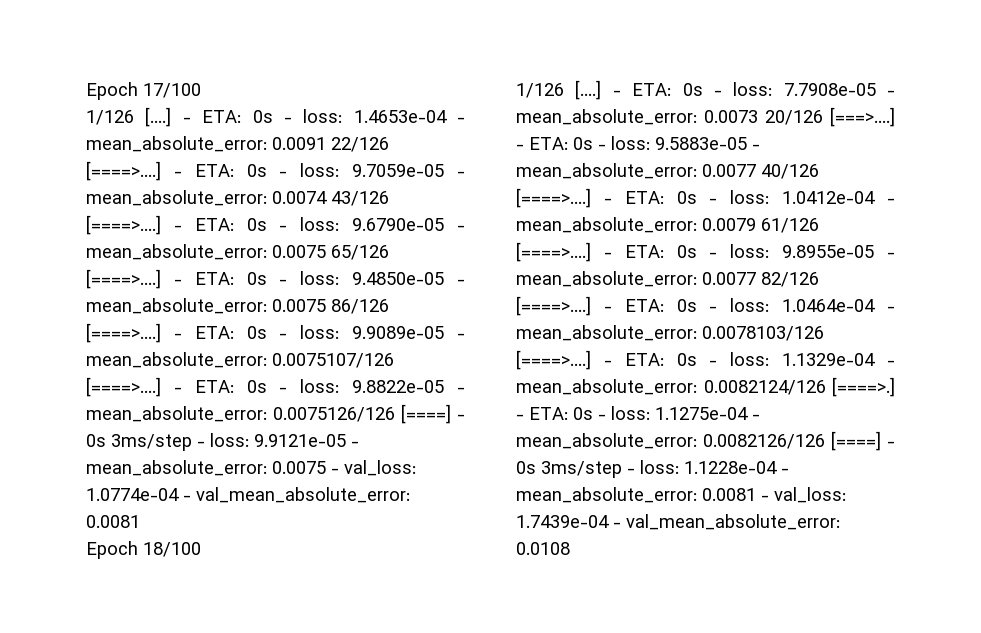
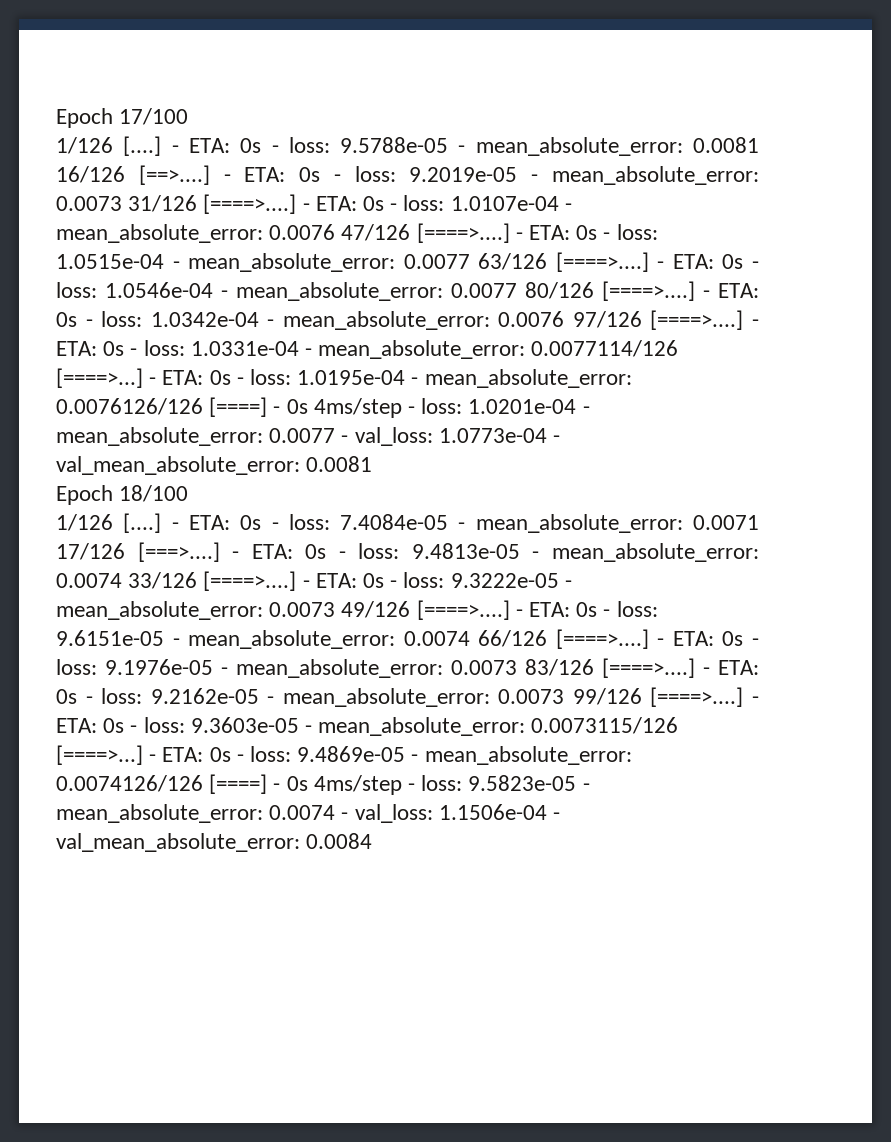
[353,110,465,123] [86,136,389,152] [86,161,465,181] [86,190,389,206] [86,215,465,235] [86,244,389,260] [86,269,465,289] [86,298,389,314] [86,323,465,343] [86,352,394,368] [86,377,465,397] [86,404,465,424] [86,433,359,451] [86,460,416,476] [86,488,179,501] 1.4653e-04 - mean_absolute_error: 0.0091 22/126 [====>....] - ETA: 0s - loss: 9.7059e-05 - mean_absolute_error: 0.0074 43/126 [====>....] - ETA: 0s - loss: 9.6790e-05 - mean_absolute_error: 0.0075 65/126 [====>....] - ETA: 0s - loss: 9.4850e-05 - mean_absolute_error: 0.0075 86/126 [====>....] - ETA: 0s - loss: 9.9089e-05 - mean_absolute_error: 0.0075107/126 [====>....] - ETA: 0s - loss: 9.8822e-05 - mean_absolute_error: 0.0075126/126 [====] - 0s 3ms/step - loss: 9.9121e-05 - mean_absolute_error: 0.0075 - val_loss: 1.0774e-04 -> [340,137,759,156] [56,165,759,185] [56,194,572,214] [56,223,658,243] [56,252,759,272] [56,281,759,301] [56,310,759,330] [56,340,679,359] [56,368,632,388] [56,397,590,418] [56,427,547,446] 9.5788e-05 - mean_absolute_error: 0.0081 16/126 [==>....] - ETA: 0s - loss: 9.2019e-05 - mean_absolute_error: 0.0073 31/126 [====>....] - ETA: 0s - loss: 1.0107e-04 - mean_absolute_error: 0.0076 47/126 [====>....] - ETA: 0s - loss: 1.0515e-04 - mean_absolute_error: 0.0077 63/126 [====>....] - ETA: 0s - loss: 1.0546e-04 - mean_absolute_error: 0.0077 80/126 [====>....] - ETA: 0s - loss: 1.0342e-04 - mean_absolute_error: 0.0076 97/126 [====>....] - ETA: 0s - loss: 1.0331e-04 - mean_absolute_error: 0.0077114/126 [====>...] - ETA: 0s - loss: 1.0195e-04 - mean_absolute_error: 0.0076126/126 [====] - 0s 4ms/step - loss: 1.0201e-04 - mean_absolute_error: 0.0077 - val_loss: 1.0773e-04
[783,83,895,96] [516,109,823,125] 7.7908e-05 - mean_absolute_error: 0.0073 20/126 -> [340,514,759,533] [56,543,125,560] 7.4084e-05 - mean_absolute_error: 0.0071 17/126
[655,137,760,150] [516,163,819,179] [516,188,895,208] [516,217,819,233] [516,242,895,262] [516,271,819,287] [516,296,895,316] [516,325,824,341] [516,350,895,370] [516,377,895,397] [516,406,760,420] [516,431,895,451] [516,460,789,478] [516,487,846,503] [516,514,840,530] [516,542,570,555] 9.5883e-05 - mean_absolute_error: 0.0077 40/126 [====>....] - ETA: 0s - loss: 1.0412e-04 - mean_absolute_error: 0.0079 61/126 [====>....] - ETA: 0s - loss: 9.8955e-05 - mean_absolute_error: 0.0077 82/126 [====>....] - ETA: 0s - loss: 1.0464e-04 - mean_absolute_error: 0.0078103/126 [====>....] - ETA: 0s - loss: 1.1329e-04 - mean_absolute_error: 0.0082124/126 [====>.] - ETA: 0s - loss: 1.1275e-04 - mean_absolute_error: 0.0082126/126 [====] - 0s 3ms/step - loss: 1.1228e-04 - mean_absolute_error: 0.0081 - val_loss: 1.7439e-04 - val_mean_absolute_error: 0.0108 -> [411,543,759,562] [56,571,572,591] [56,600,658,620] [56,629,759,649] [56,658,759,678] [56,687,759,707] [56,717,679,736] [56,745,632,765] [56,774,590,795] [56,804,561,823] [56,833,373,852] 9.4813e-05 - mean_absolute_error: 0.0074 33/126 [====>....] - ETA: 0s - loss: 9.3222e-05 - mean_absolute_error: 0.0073 49/126 [====>....] - ETA: 0s - loss: 9.6151e-05 - mean_absolute_error: 0.0074 66/126 [====>....] - ETA: 0s - loss: 9.1976e-05 - mean_absolute_error: 0.0073 83/126 [====>....] - ETA: 0s - loss: 9.2162e-05 - mean_absolute_error: 0.0073 99/126 [====>....] - ETA: 0s - loss: 9.3603e-05 - mean_absolute_error: 0.0073115/126 [====>...] - ETA: 0s - loss: 9.4869e-05 - mean_absolute_error: 0.0074126/126 [====] - 0s 4ms/step - loss: 9.5823e-05 - mean_absolute_error: 0.0074 - val_loss: 1.1506e-04 - val_mean_absolute_error: 0.0084

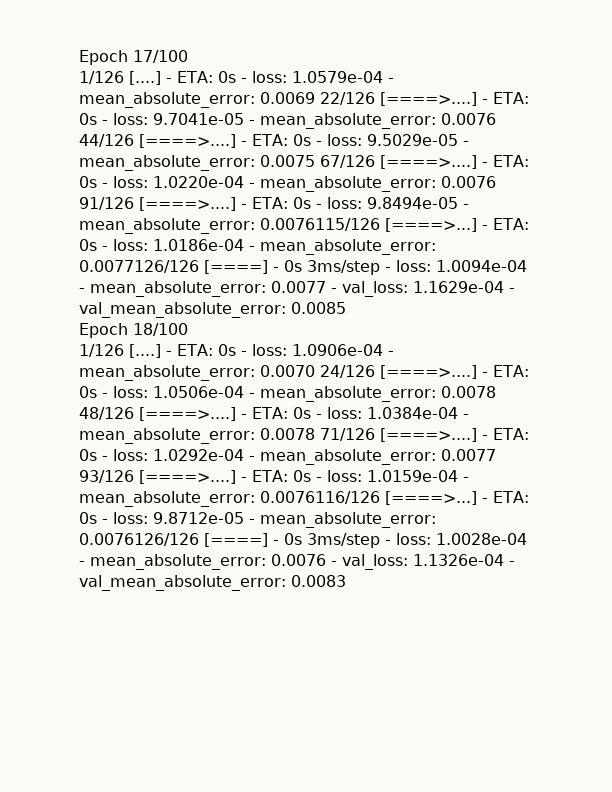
[340,137,759,156] [56,165,759,185] [56,194,572,214] [56,223,658,243] [56,252,759,272] [56,281,759,301] [56,310,759,330] [56,340,679,359] [56,368,632,388] [56,397,577,418] 9.5788e-05 - mean_absolute_error: 0.0081 16/126 [==>....] - ETA: 0s - loss: 9.2019e-05 - mean_absolute_error: 0.0073 31/126 [====>....] - ETA: 0s - loss: 1.0107e-04 - mean_absolute_error: 0.0076 47/126 [====>....] - ETA: 0s - loss: 1.0515e-04 - mean_absolute_error: 0.0077 63/126 [====>....] - ETA: 0s - loss: 1.0546e-04 - mean_absolute_error: 0.0077 80/126 [====>....] - ETA: 0s - loss: 1.0342e-04 - mean_absolute_error: 0.0076 97/126 [====>....] - ETA: 0s - loss: 1.0331e-04 - mean_absolute_error: 0.0077114/126 [====>...] - ETA: 0s - loss: 1.0195e-04 - mean_absolute_error: 0.0076126/126 [====] - 0s 4ms/step - loss: 1.0201e-04 -> [291,71,394,83] [79,92,529,108] [79,113,496,129] [79,134,469,148] [79,155,529,171] [79,176,496,192] [79,197,469,211] [79,218,529,234] [79,239,436,255] [79,260,527,275] 1.0579e-04 - mean_absolute_error: 0.0069 22/126 [====>....] - ETA: 0s - loss: 9.7041e-05 - mean_absolute_error: 0.0076 44/126 [====>....] - ETA: 0s - loss: 9.5029e-05 - mean_absolute_error: 0.0075 67/126 [====>....] - ETA: 0s - loss: 1.0220e-04 - mean_absolute_error: 0.0076 91/126 [====>....] - ETA: 0s - loss: 9.8494e-05 - mean_absolute_error: 0.0076115/126 [====>...] - ETA: 0s - loss: 1.0186e-04 - mean_absolute_error: 0.0077126/126 [====] - 0s 3ms/step - loss: 1.0094e-04
[438,428,561,443] [56,456,373,475] 1.0773e-04 - val_mean_absolute_error: 0.0081 -> [413,281,515,293] [79,302,346,318] 1.1629e-04 - val_mean_absolute_error: 0.0085
[340,514,759,533] [56,542,759,562] [56,571,572,591] [56,600,658,620] [56,629,759,649] [56,658,759,678] [56,687,759,707] [56,717,679,736] [56,745,632,765] [56,774,590,795] [56,804,561,823] [56,833,373,852] 7.4084e-05 - mean_absolute_error: 0.0071 17/126 [===>....] - ETA: 0s - loss: 9.4813e-05 - mean_absolute_error: 0.0074 33/126 [====>....] - ETA: 0s - loss: 9.3222e-05 - mean_absolute_error: 0.0073 49/126 [====>....] - ETA: 0s - loss: 9.6151e-05 - mean_absolute_error: 0.0074 66/126 [====>....] - ETA: 0s - loss: 9.1976e-05 - mean_absolute_error: 0.0073 83/126 [====>....] - ETA: 0s - loss: 9.2162e-05 - mean_absolute_error: 0.0073 99/126 [====>....] - ETA: 0s - loss: 9.3603e-05 - mean_absolute_error: 0.0073115/126 [====>...] - ETA: 0s - loss: 9.4869e-05 - mean_absolute_error: 0.0074126/126 [====] - 0s 4ms/step - loss: 9.5823e-05 - mean_absolute_error: 0.0074 - val_loss: 1.1506e-04 - val_mean_absolute_error: 0.0084 -> [291,344,394,356] [79,365,529,381] [79,386,496,402] [79,407,469,421] [79,428,529,444] [79,449,496,465] [79,470,469,484] [79,491,529,507] [79,512,436,528] [79,533,527,548] [79,554,515,570] [79,575,346,591] 1.0906e-04 - mean_absolute_error: 0.0070 24/126 [====>....] - ETA: 0s - loss: 1.0506e-04 - mean_absolute_error: 0.0078 48/126 [====>....] - ETA: 0s - loss: 1.0384e-04 - mean_absolute_error: 0.0078 71/126 [====>....] - ETA: 0s - loss: 1.0292e-04 - mean_absolute_error: 0.0077 93/126 [====>....] - ETA: 0s - loss: 1.0159e-04 - mean_absolute_error: 0.0076116/126 [====>...] - ETA: 0s - loss: 9.8712e-05 - mean_absolute_error: 0.0076126/126 [====] - 0s 3ms/step - loss: 1.0028e-04 - mean_absolute_error: 0.0076 - val_loss: 1.1326e-04 - val_mean_absolute_error: 0.0083

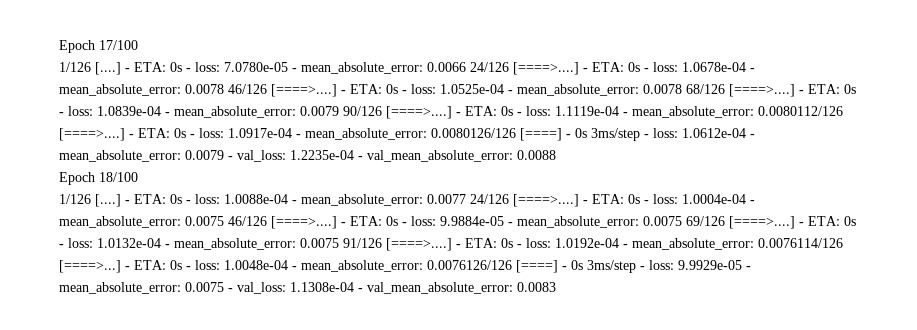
[291,71,394,83] [79,92,529,108] [79,113,496,129] [79,134,469,148] [79,155,529,171] [79,176,496,192] [79,197,469,211] [79,218,529,234] [79,239,436,255] [79,260,527,275] [79,281,515,297] [79,302,346,318] 1.0579e-04 - mean_absolute_error: 0.0069 22/126 [====>....] - ETA: 0s - loss: 9.7041e-05 - mean_absolute_error: 0.0076 44/126 [====>....] - ETA: 0s - loss: 9.5029e-05 - mean_absolute_error: 0.0075 67/126 [====>....] - ETA: 0s - loss: 1.0220e-04 - mean_absolute_error: 0.0076 91/126 [====>....] - ETA: 0s - loss: 9.8494e-05 - mean_absolute_error: 0.0076115/126 [====>...] - ETA: 0s - loss: 1.0186e-04 - mean_absolute_error: 0.0077126/126 [====] - 0s 3ms/step - loss: 1.0094e-04 - mean_absolute_error: 0.0077 - val_loss: 1.1629e-04 - val_mean_absolute_error: 0.0085 -> [224,62,755,75] [59,84,856,97] [59,106,843,119] [59,128,755,141] [59,150,556,162] 7.0780e-05 - mean_absolute_error: 0.0066 24/126 [====>....] - ETA: 0s - loss: 1.0678e-04 - mean_absolute_error: 0.0078 46/126 [====>....] - ETA: 0s - loss: 1.0525e-04 - mean_absolute_error: 0.0078 68/126 [====>....] - ETA: 0s - loss: 1.0839e-04 - mean_absolute_error: 0.0079 90/126 [====>....] - ETA: 0s - loss: 1.1119e-04 - mean_absolute_error: 0.0080112/126 [====>....] - ETA: 0s - loss: 1.0917e-04 - mean_absolute_error: 0.0080126/126 [====] - 0s 3ms/step - loss: 1.0612e-04 - mean_absolute_error: 0.0079 - val_loss: 1.2235e-04 - val_mean_absolute_error: 0.0088
[291,344,394,356] [79,365,529,381] [79,386,496,402] [79,407,469,421] [79,428,529,444] [79,449,496,465] [79,470,469,484] [79,491,529,507] [79,512,244,524] 1.0906e-04 - mean_absolute_error: 0.0070 24/126 [====>....] - ETA: 0s - loss: 1.0506e-04 - mean_absolute_error: 0.0078 48/126 [====>....] - ETA: 0s - loss: 1.0384e-04 - mean_absolute_error: 0.0078 71/126 [====>....] - ETA: 0s - loss: 1.0292e-04 - mean_absolute_error: 0.0077 93/126 [====>....] - ETA: 0s - loss: 1.0159e-04 - mean_absolute_error: 0.0076116/126 [====>...] - ETA: 0s - loss: 9.8712e-05 -> [224,194,755,207] [59,216,856,229] [59,238,843,251] [59,260,288,273] 1.0088e-04 - mean_absolute_error: 0.0077 24/126 [====>....] - ETA: 0s - loss: 1.0004e-04 - mean_absolute_error: 0.0075 46/126 [====>....] - ETA: 0s - loss: 9.9884e-05 - mean_absolute_error: 0.0075 69/126 [====>....] - ETA: 0s - loss: 1.0132e-04 - mean_absolute_error: 0.0075 91/126 [====>....] - ETA: 0s - loss: 1.0192e-04 - mean_absolute_error: 0.0076114/126 [====>...] - ETA: 0s - loss: 1.0048e-04
[436,533,527,545] [79,554,504,570] 1.0028e-04 - mean_absolute_error: 0.0076 - val_loss: 1.1326e-04 -> [678,260,751,270] [59,282,354,294] 9.9929e-05 - mean_absolute_error: 0.0075 - val_loss: 1.1308e-04

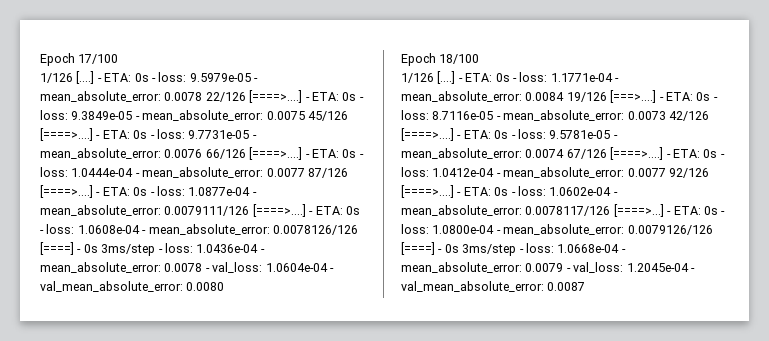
[224,62,755,75] [59,84,856,97] [59,106,843,119] [59,128,755,141] [59,150,556,162] 7.0780e-05 - mean_absolute_error: 0.0066 24/126 [====>....] - ETA: 0s - loss: 1.0678e-04 - mean_absolute_error: 0.0078 46/126 [====>....] - ETA: 0s - loss: 1.0525e-04 - mean_absolute_error: 0.0078 68/126 [====>....] - ETA: 0s - loss: 1.0839e-04 - mean_absolute_error: 0.0079 90/126 [====>....] - ETA: 0s - loss: 1.1119e-04 - mean_absolute_error: 0.0080112/126 [====>....] - ETA: 0s - loss: 1.0917e-04 - mean_absolute_error: 0.0080126/126 [====] - 0s 3ms/step - loss: 1.0612e-04 - mean_absolute_error: 0.0079 - val_loss: 1.2235e-04 - val_mean_absolute_error: 0.0088 -> [189,73,258,82] [40,90,364,103] [40,110,348,121] [40,128,257,141] [40,147,364,160] [40,167,348,178] [40,185,257,198] [40,204,360,217] [40,224,358,235] [40,242,265,256] [40,262,334,273] [40,281,225,292] 9.5979e-05 - mean_absolute_error: 0.0078 22/126 [====>....] - ETA: 0s - loss: 9.3849e-05 - mean_absolute_error: 0.0075 45/126 [====>....] - ETA: 0s - loss: 9.7731e-05 - mean_absolute_error: 0.0076 66/126 [====>....] - ETA: 0s - loss: 1.0444e-04 - mean_absolute_error: 0.0077 87/126 [====>....] - ETA: 0s - loss: 1.0877e-04 - mean_absolute_error: 0.0079111/126 [====>....] - ETA: 0s - loss: 1.0608e-04 - mean_absolute_error: 0.0078126/126 [====] - 0s 3ms/step - loss: 1.0436e-04 - mean_absolute_error: 0.0078 - val_loss: 1.0604e-04 - val_mean_absolute_error: 0.0080
[224,194,755,207] [59,216,856,229] [59,238,843,251] 1.0088e-04 - mean_absolute_error: 0.0077 24/126 [====>....] - ETA: 0s - loss: 1.0004e-04 - mean_absolute_error: 0.0075 46/126 [====>....] - ETA: 0s - loss: 9.9884e-05 - mean_absolute_error: 0.0075 69/126 [====>....] - ETA: 0s - loss: 1.0132e-04 - mean_absolute_error: 0.0075 91/126 [====>....] - ETA: 0s - loss: 1.0192e-04 - mean_absolute_error: 0.0076114/126 -> [550,73,619,82] [401,90,718,103] [401,110,709,121] [401,128,618,141] [401,147,725,160] [401,167,709,178] [401,185,618,198] [401,205,611,216] 1.1771e-04 - mean_absolute_error: 0.0084 19/126 [===>....] - ETA: 0s - loss: 8.7116e-05 - mean_absolute_error: 0.0073 42/126 [====>....] - ETA: 0s - loss: 9.5781e-05 - mean_absolute_error: 0.0074 67/126 [====>....] - ETA: 0s - loss: 1.0412e-04 - mean_absolute_error: 0.0077 92/126 [====>....] - ETA: 0s - loss: 1.0602e-04 - mean_absolute_error: 0.0078117/126
[224,260,751,273] [59,282,556,294] 1.0048e-04 - mean_absolute_error: 0.0076126/126 [====] - 0s 3ms/step - loss: 9.9929e-05 - mean_absolute_error: 0.0075 - val_loss: 1.1308e-04 - val_mean_absolute_error: 0.0083 -> [432,224,713,235] [401,242,626,256] [401,262,695,273] [401,281,586,292] 1.0800e-04 - mean_absolute_error: 0.0079126/126 [====] - 0s 3ms/step - loss: 1.0668e-04 - mean_absolute_error: 0.0079 - val_loss: 1.2045e-04 - val_mean_absolute_error: 0.0087

